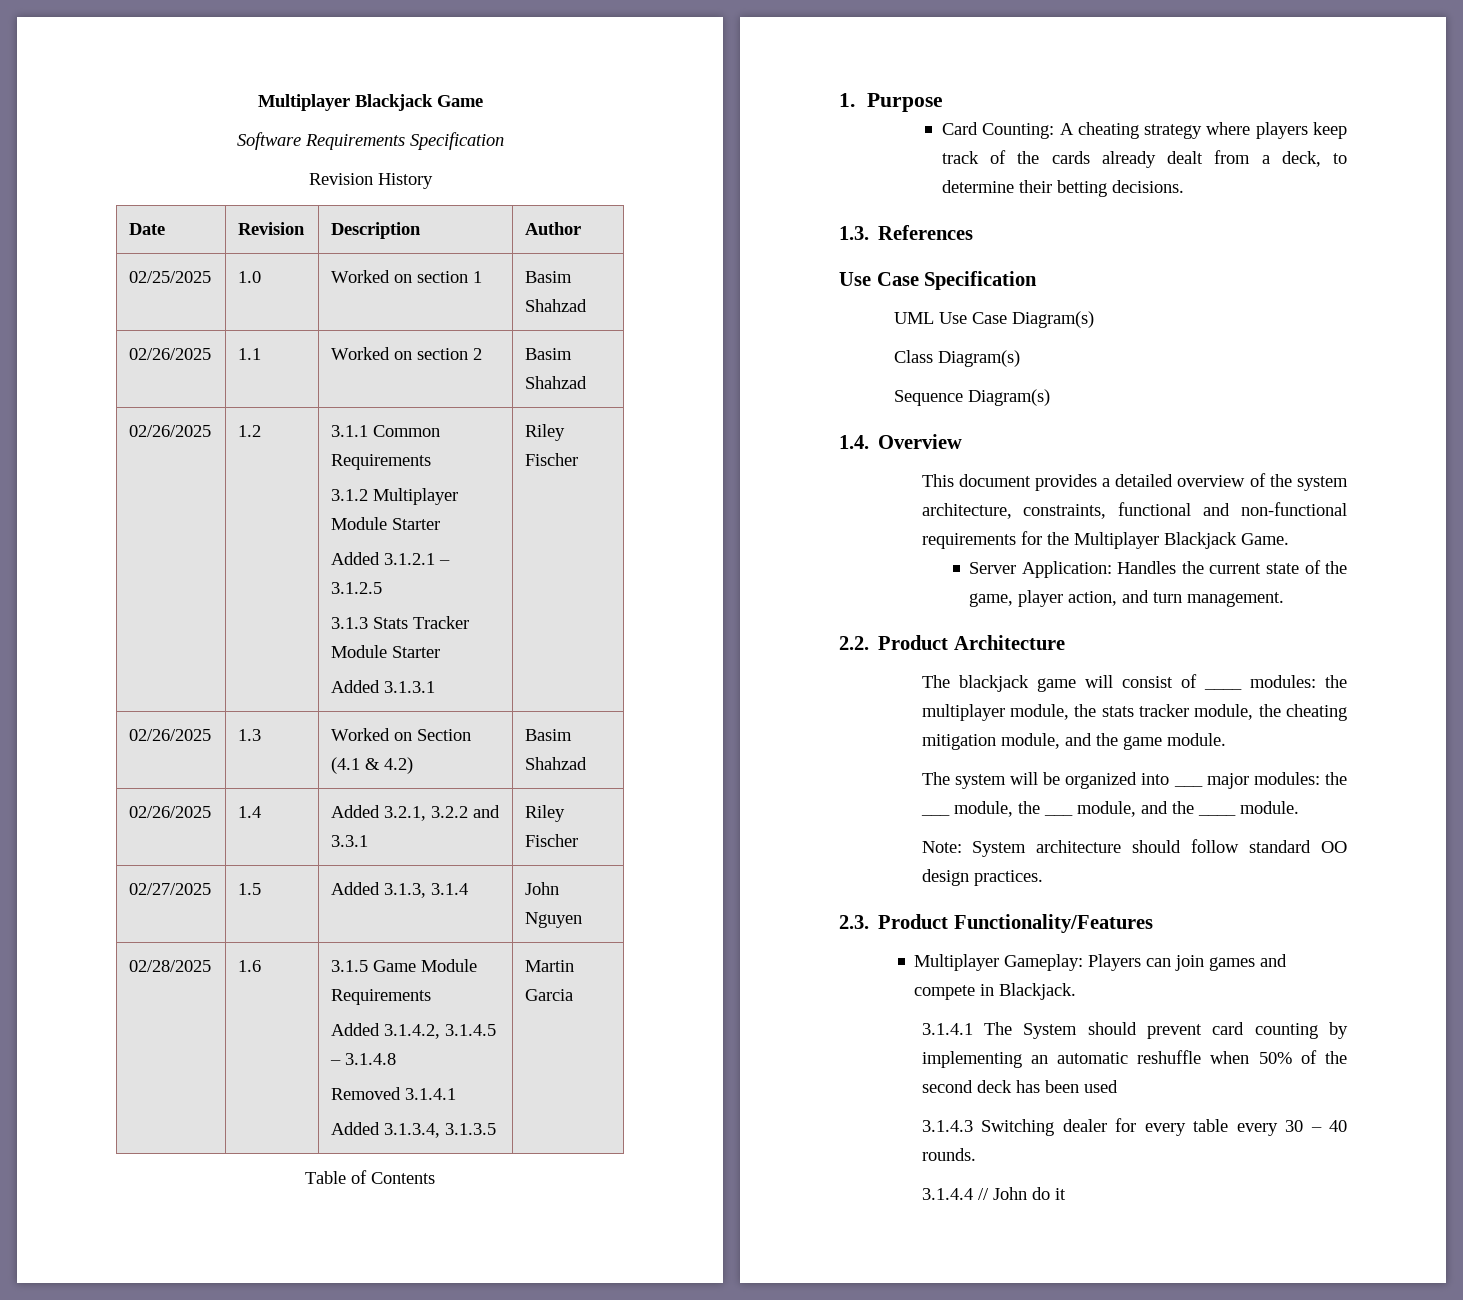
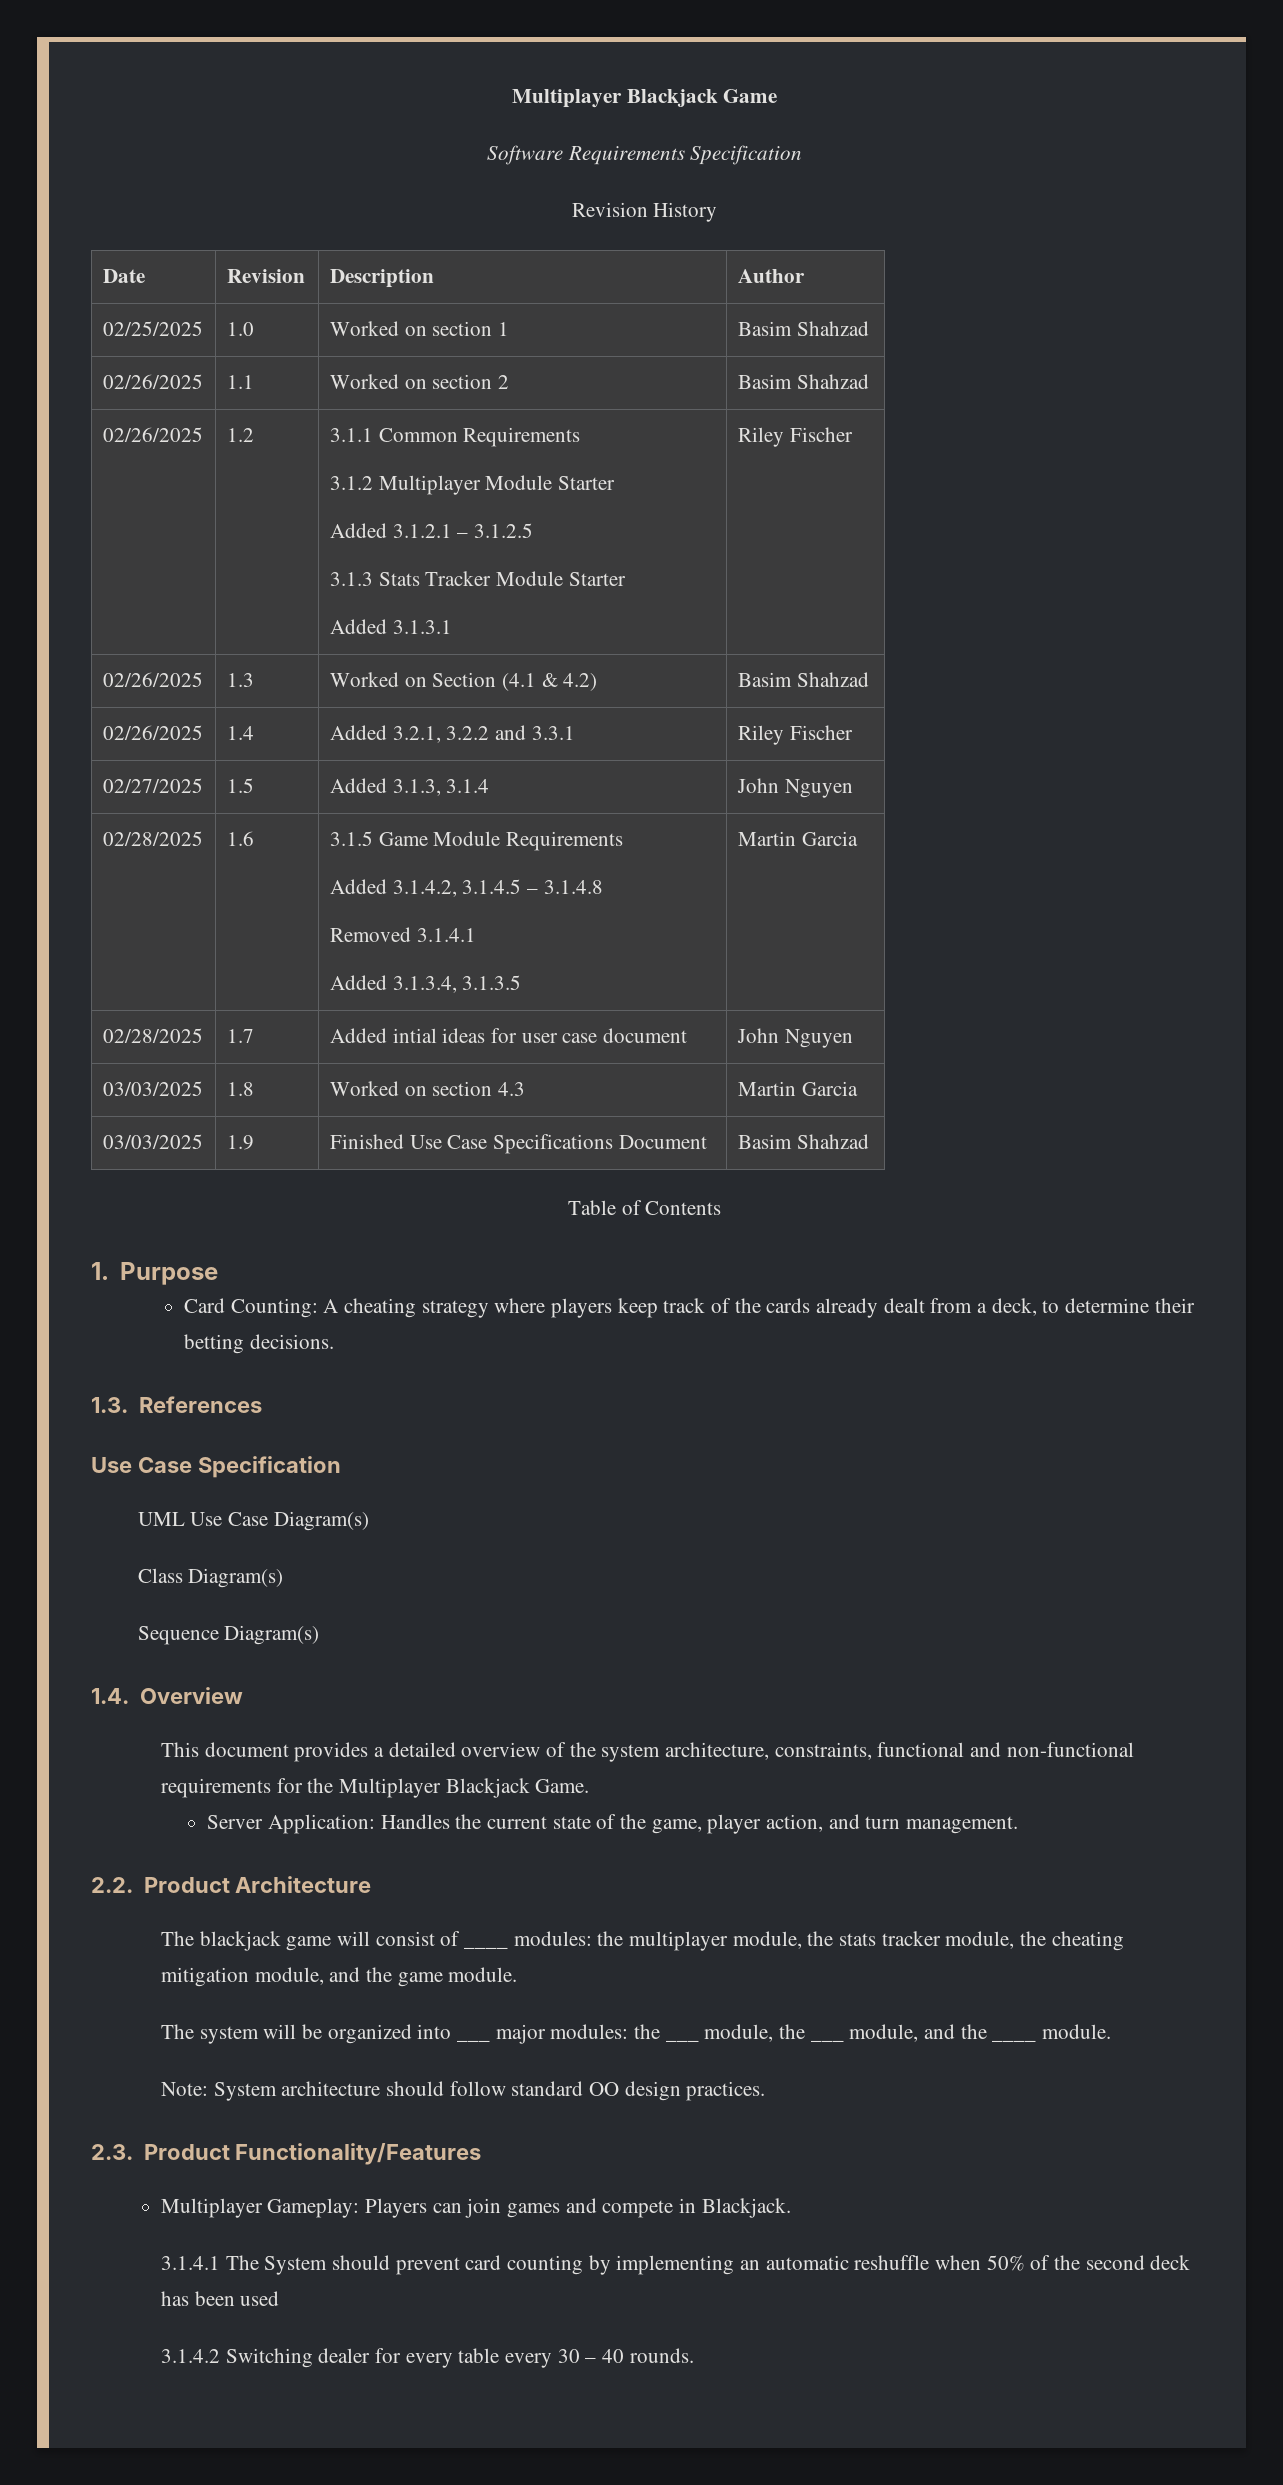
(574, 995) none -> [102,1028,203,1043] [226,1029,254,1043] [329,1028,687,1043] [736,1028,853,1048] [102,1081,203,1096] [226,1082,254,1096] [329,1081,525,1096] [737,1081,858,1096] [102,1134,203,1149] [226,1135,254,1150] [329,1134,707,1154] [737,1134,869,1149] // 02/28/2025 | 1.7 | Added intial ideas for user case document | John Nguyen // 03/03/2025 | 1.8 | Worked on section 4.3 | Martin Garcia // 03/03/2025 | 1.9 | Finished Use Case Specifications Document | Basim Shahzad
[921,1120,973,1132] 3.1.4.3 -> [160,2349,220,2363] 3.1.4.2
[921,1187,1066,1200] // 3.1.4.4 // John do it -> (694, 2355) none

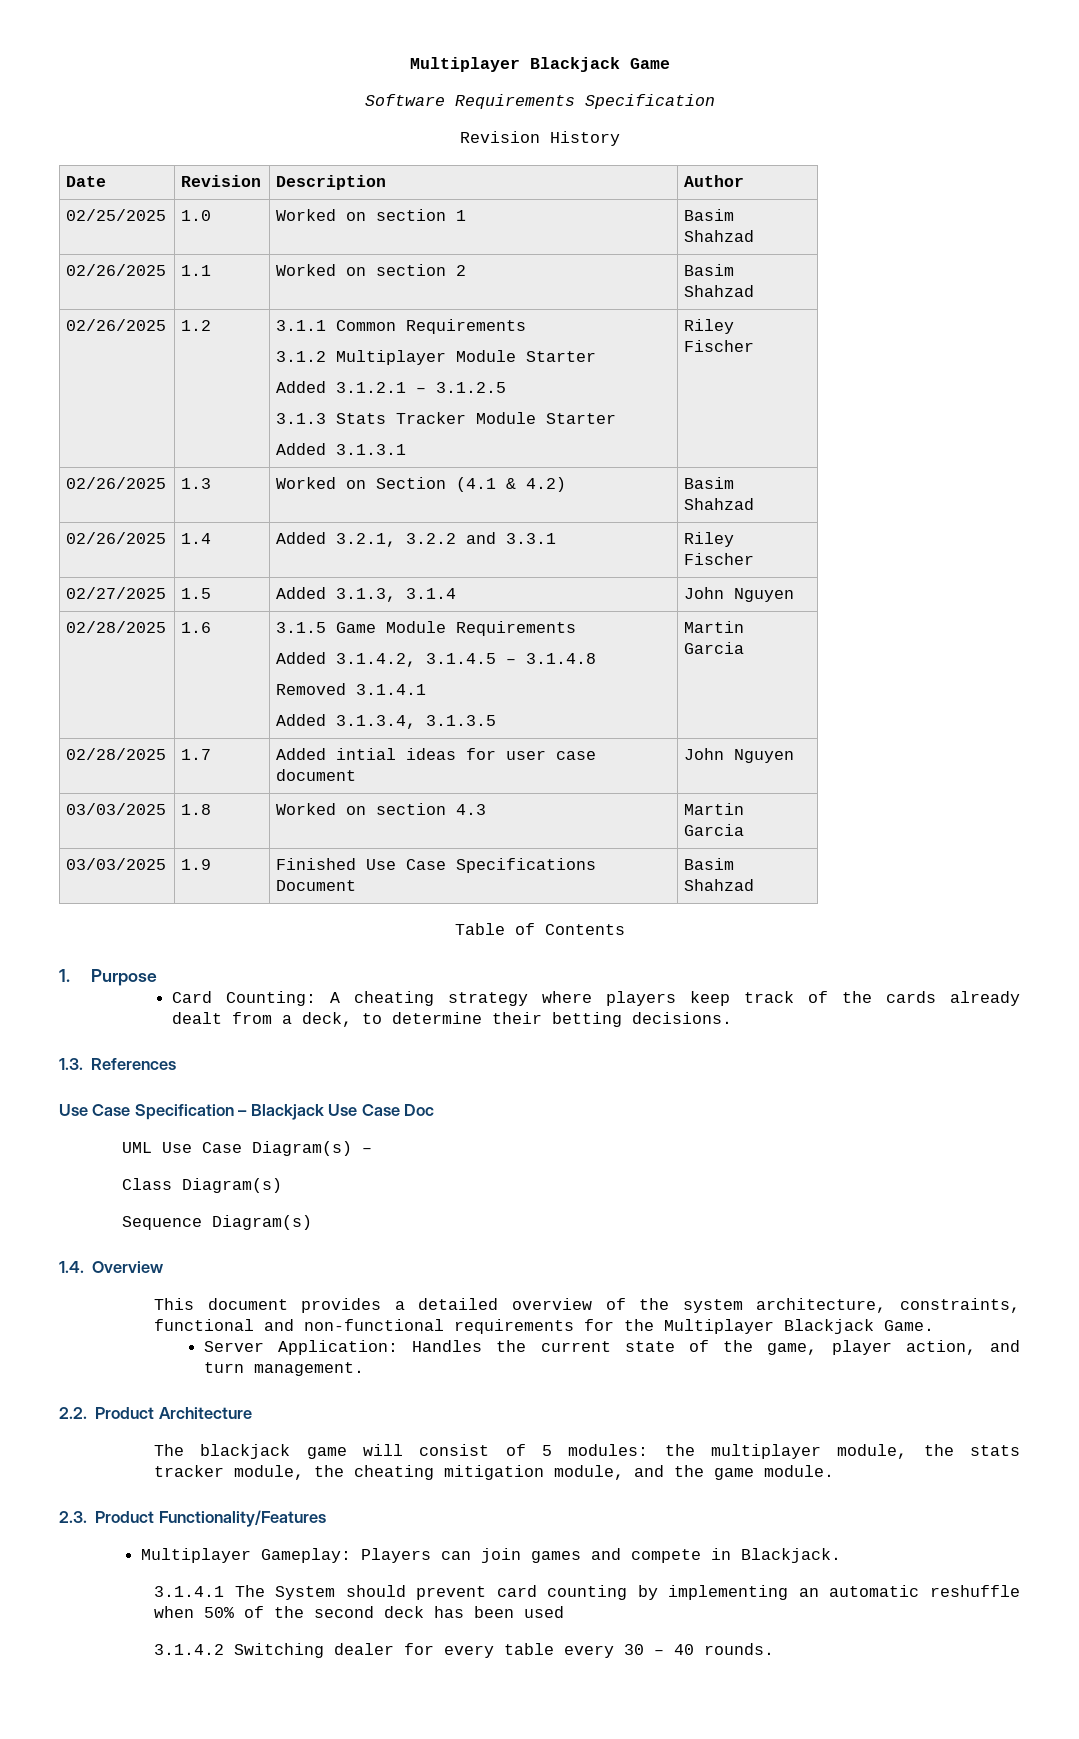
(341, 1467) none -> [238,1104,435,1120] – Blackjack Use Case Doc
(369, 1521) none -> [362,1148,373,1153] –
[463,1946,508,1949] ____ -> [542,1445,553,1456] 5
[160,2024,452,2044] [456,2024,660,2044] [665,2024,805,2042] [810,2024,987,2042] [992,2039,1037,2042] [1041,2024,1111,2039] [160,2081,766,2101] // The system will be organized into ___ major modules: the ___ module, the ___ module, and the ____ module. // Note: System architecture should follow standard OO design practices. -> (835, 1471) none

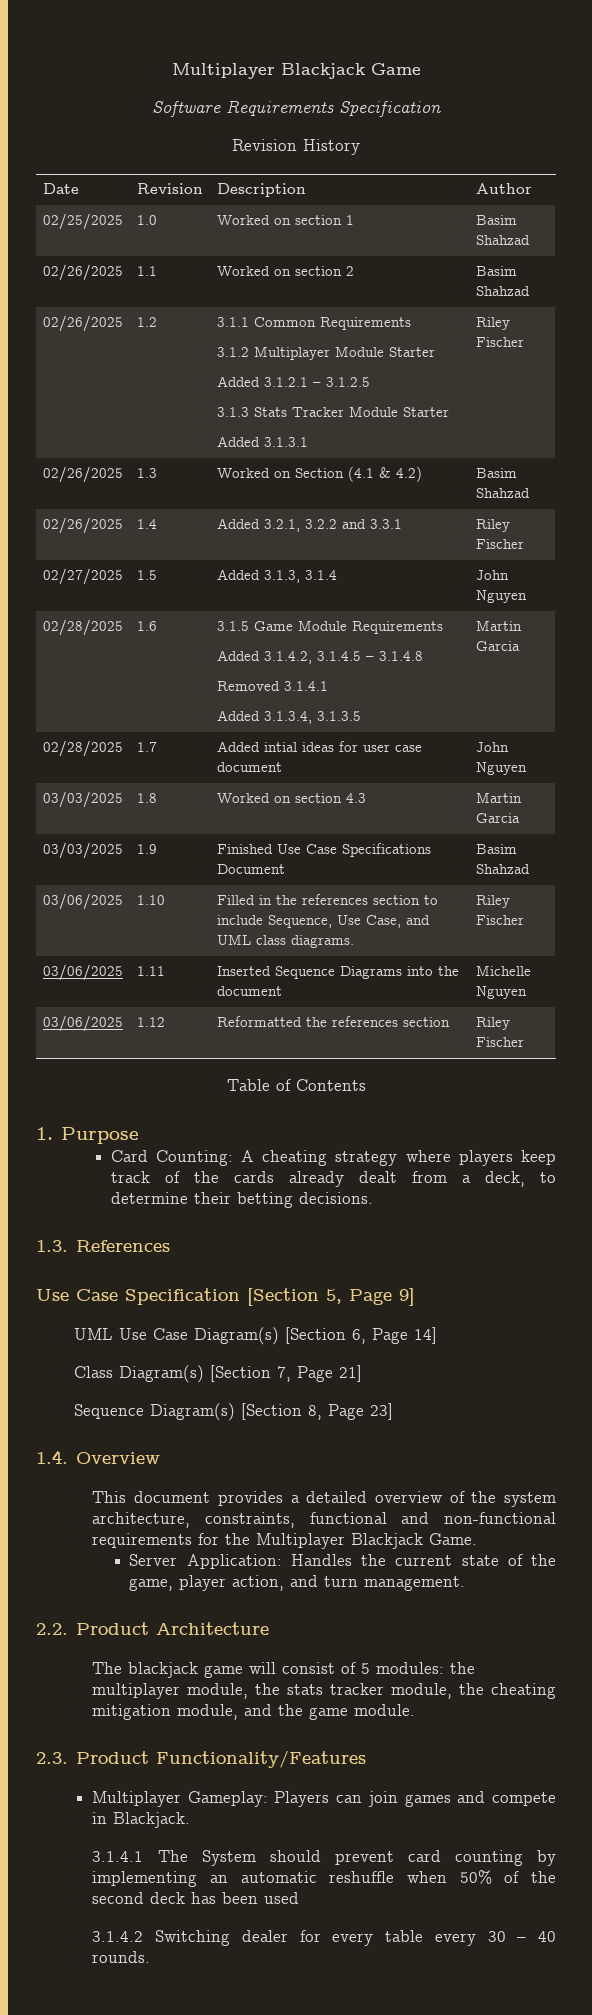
(755, 885) none -> [42,893,123,910] [136,895,165,905] [216,894,438,905] [216,915,430,928] [216,934,354,948] [475,895,510,908] [475,915,524,925] [42,964,123,981] [136,966,165,976] [216,966,459,979] [216,986,282,996] [475,965,531,976] [475,986,527,999] [42,1015,123,1032] [136,1017,165,1027] [216,1016,450,1027] [475,1017,510,1030] [475,1037,524,1047] // 03/06/2025 | 1.10 | Filled in the references section to include Sequence, Use Case, and UML class diagrams. | Riley Fischer // 03/06/2025 | 1.11 | Inserted Sequence Diagrams into the document | Michelle Nguyen // 03/06/2025 | 1.12 | Reformatted the references section | Riley Fischer
[238,1104,435,1120] – Blackjack Use Case Doc -> [247,1288,415,1306] [Section 5, Page 9]
[362,1148,373,1153] [122,1178,283,1193] [122,1215,313,1230] – // Class Diagram(s) // Sequence Diagram(s) -> [284,1327,437,1344] [73,1365,362,1383] [73,1403,393,1421] [Section 6, Page 14] // Class Diagram(s) [Section 7, Page 21] // Sequence Diagram(s) [Section 8, Page 23]

